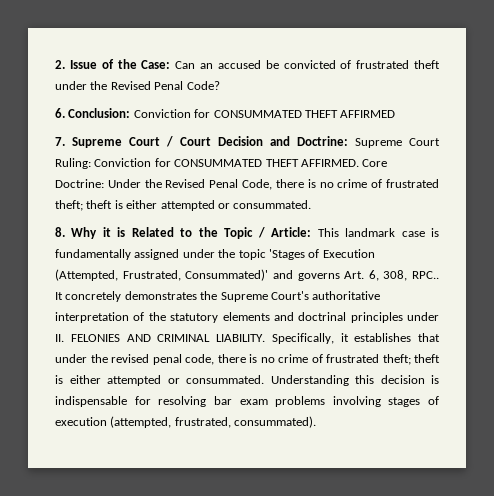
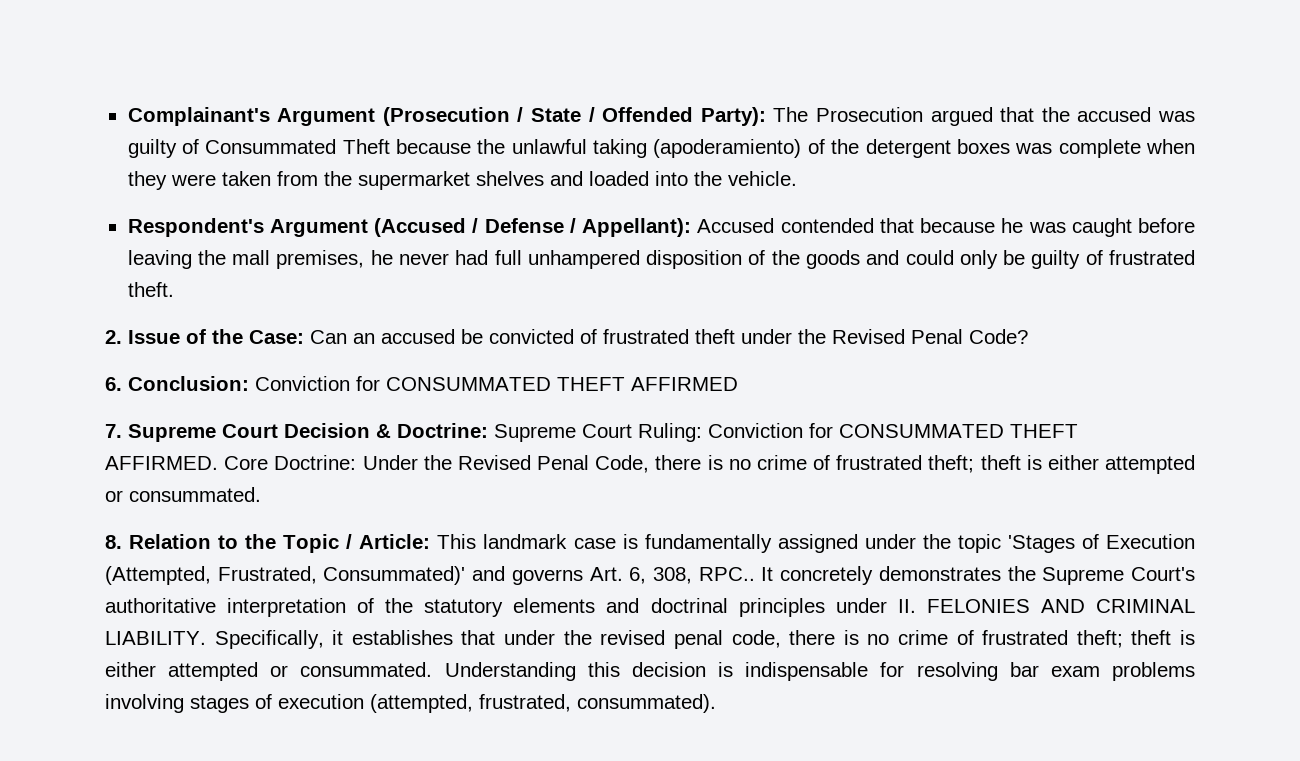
(55, 64) none -> [127,107,1196,126] [127,139,1195,158] [127,171,797,190] [127,218,1196,237] [127,250,1196,269] [127,282,174,297] Complainant's Argument (Prosecution / State / Offended Party): The Prosecution argued that the accused was guilty of Consummated Theft because the unlawful taking (apoderamiento) of the detergent boxes was complete when they were taken from the supermarket shelves and loaded into the vehicle. // Respondent's Argument (Accused / Defense / Appellant): Accused contended that because he was caught before leaving the mall premises, he never had full unhampered disposition of the goods and could only be guilty of frustrated theft. //
[166,136,290,147] / Court Decision and -> [284,423,391,438] Decision &
[71,227,174,239] Why it is Related -> [129,534,212,549] Relation

